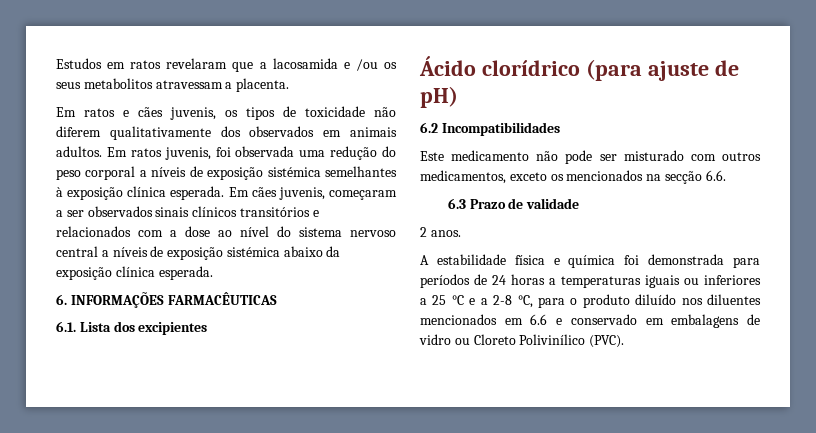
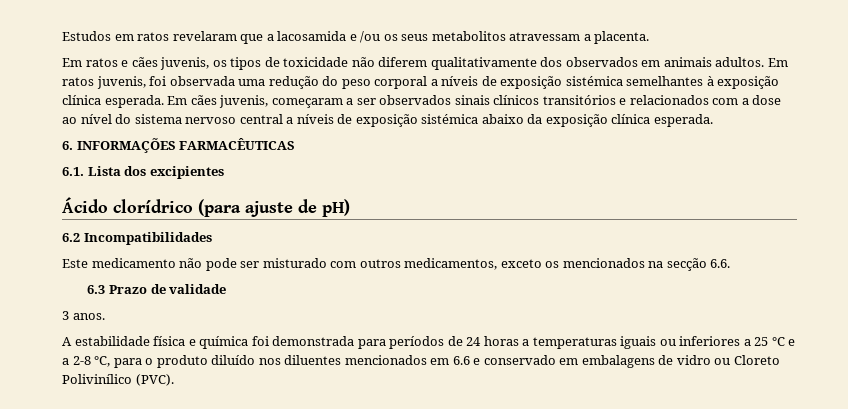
[420,227,427,237] 2 -> [62,311,69,320] 3

